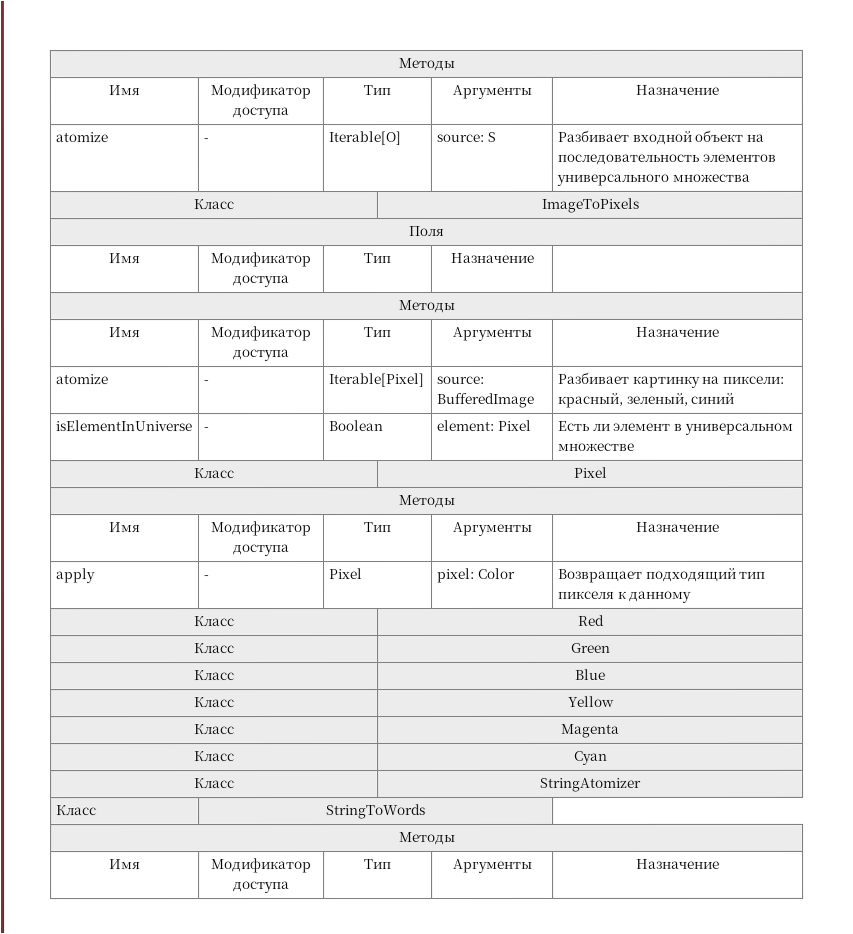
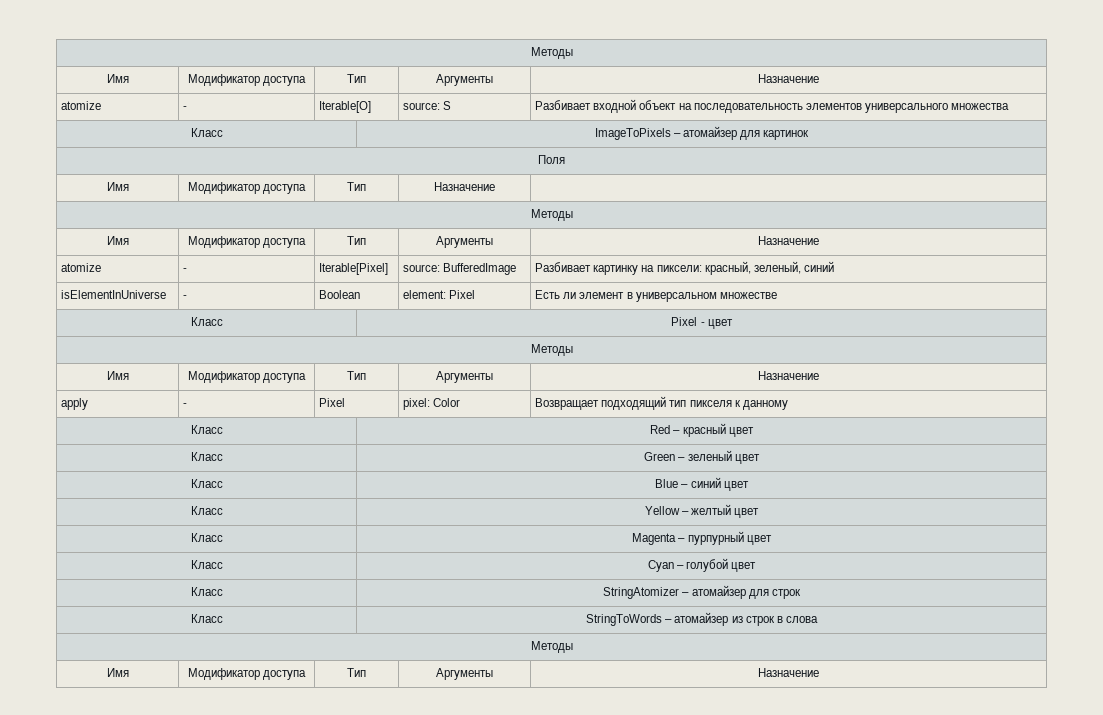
(639, 205) none -> [673,126,810,140] – атомайзер для картинок
(608, 472) none -> [700,319,733,329] - цвет
(605, 620) none -> [673,423,754,437] – красный цвет
(611, 647) none -> [678,450,760,464] – зеленый цвет
(606, 674) none -> [681,477,749,491] – синий цвет
(615, 701) none -> [681,504,760,518] – желтый цвет
(620, 730) none -> [678,531,772,545] – пурпурный цвет
(608, 757) none -> [676,558,757,572] – голубой цвет
[55,805,97,816] [326,804,426,820] // Класс | StringToWords -> [682,585,801,599] [190,614,223,623] [586,612,818,626] – атомайзер для строк // Класс | StringToWords – атомайзер из строк в слова

